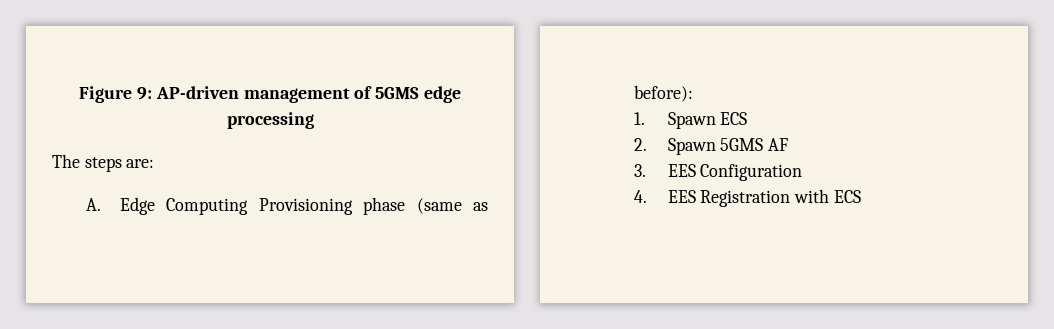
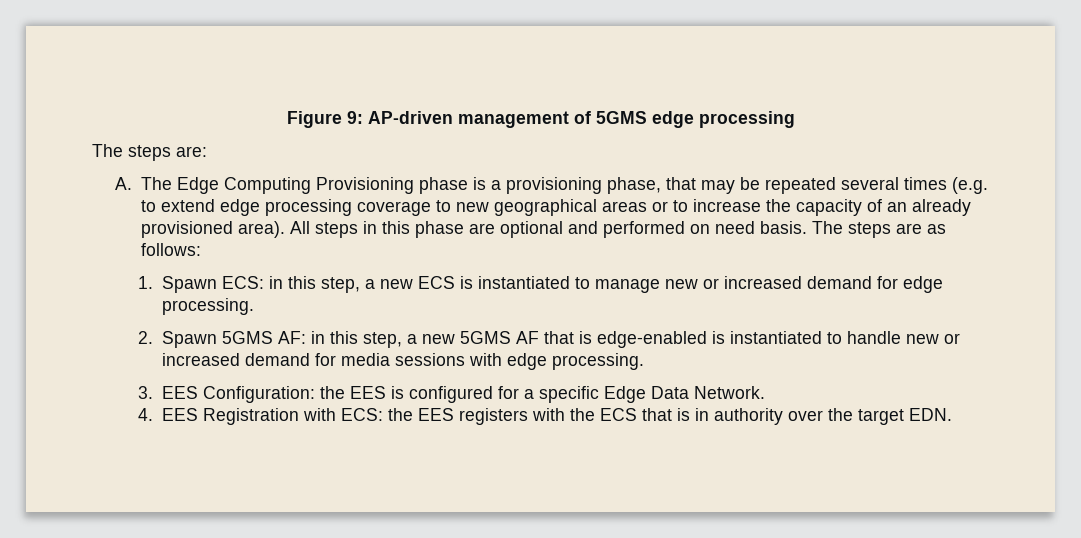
(101, 204) none -> [140,177,172,190] The
[416,198,488,214] [633,85,693,102] [633,112,748,129] [633,138,789,155] [633,164,803,181] [633,189,861,207] (same as before): // 1. Spawn ECS // 2. Spawn 5GMS AF // 3. EES Configuration // 4. EES Registration with ECS -> [472,177,988,194] [140,199,971,216] [140,221,946,238] [140,243,201,256] [137,276,943,293] [161,298,254,315] [137,331,960,348] [161,353,644,370] [137,386,765,403] [137,408,952,425] is a provisioning phase, that may be repeated several times (e.g. to extend edge processing coverage to new geographical areas or to increase the capacity of an already provisioned area). All steps in this phase are optional and performed on need basis. The steps are as follows: // 1. Spawn ECS: in this step, a new ECS is instantiated to manage new or increased demand for edge processing. // 2. Spawn 5GMS AF: in this step, a new 5GMS AF that is edge-enabled is instantiated to handle new or increased demand for media sessions with edge processing. // 3. EES Configuration: the EES is configured for a specific Edge Data Network. // 4. EES Registration with ECS: the EES registers with the ECS that is in authority over the target EDN.

